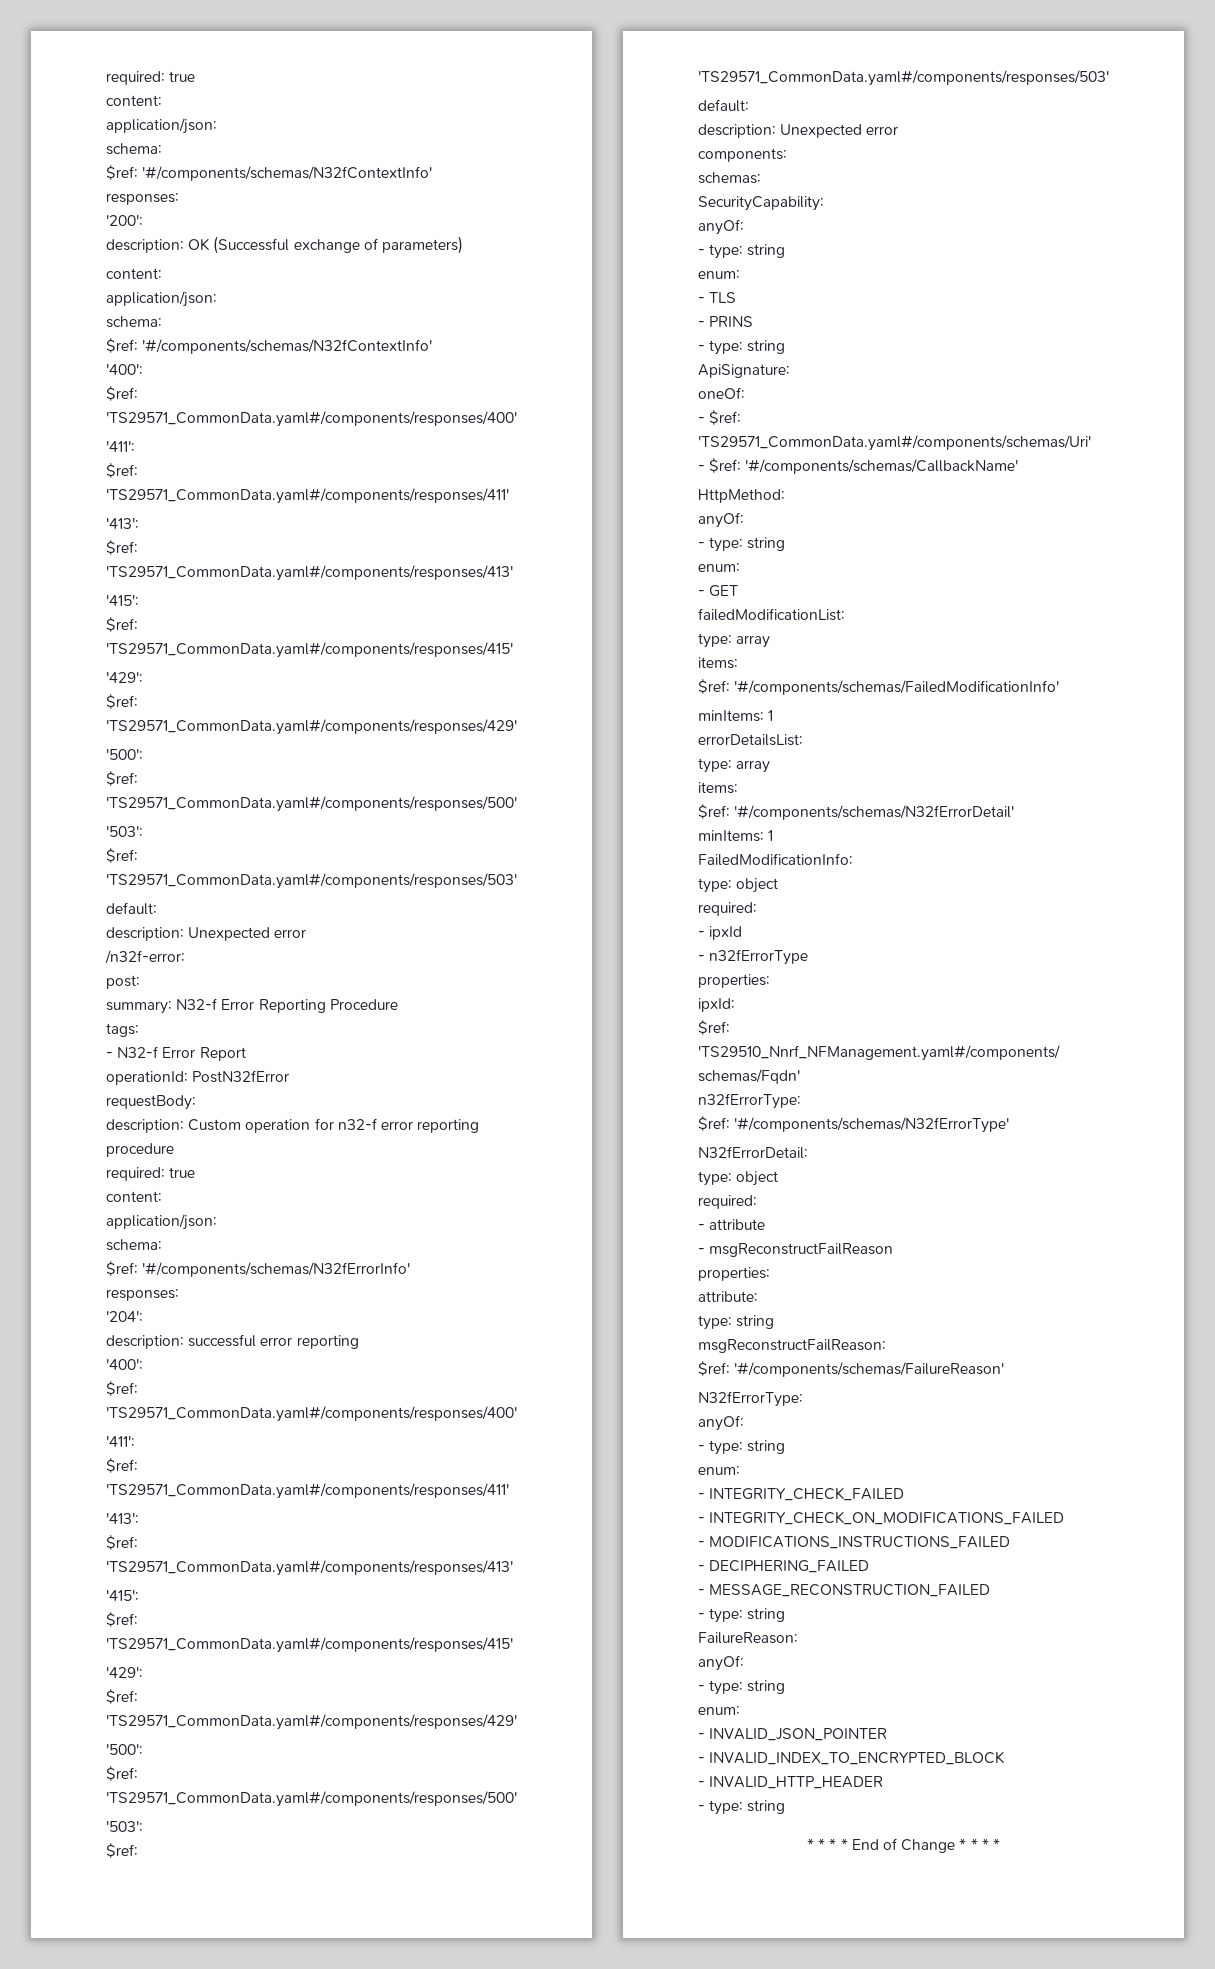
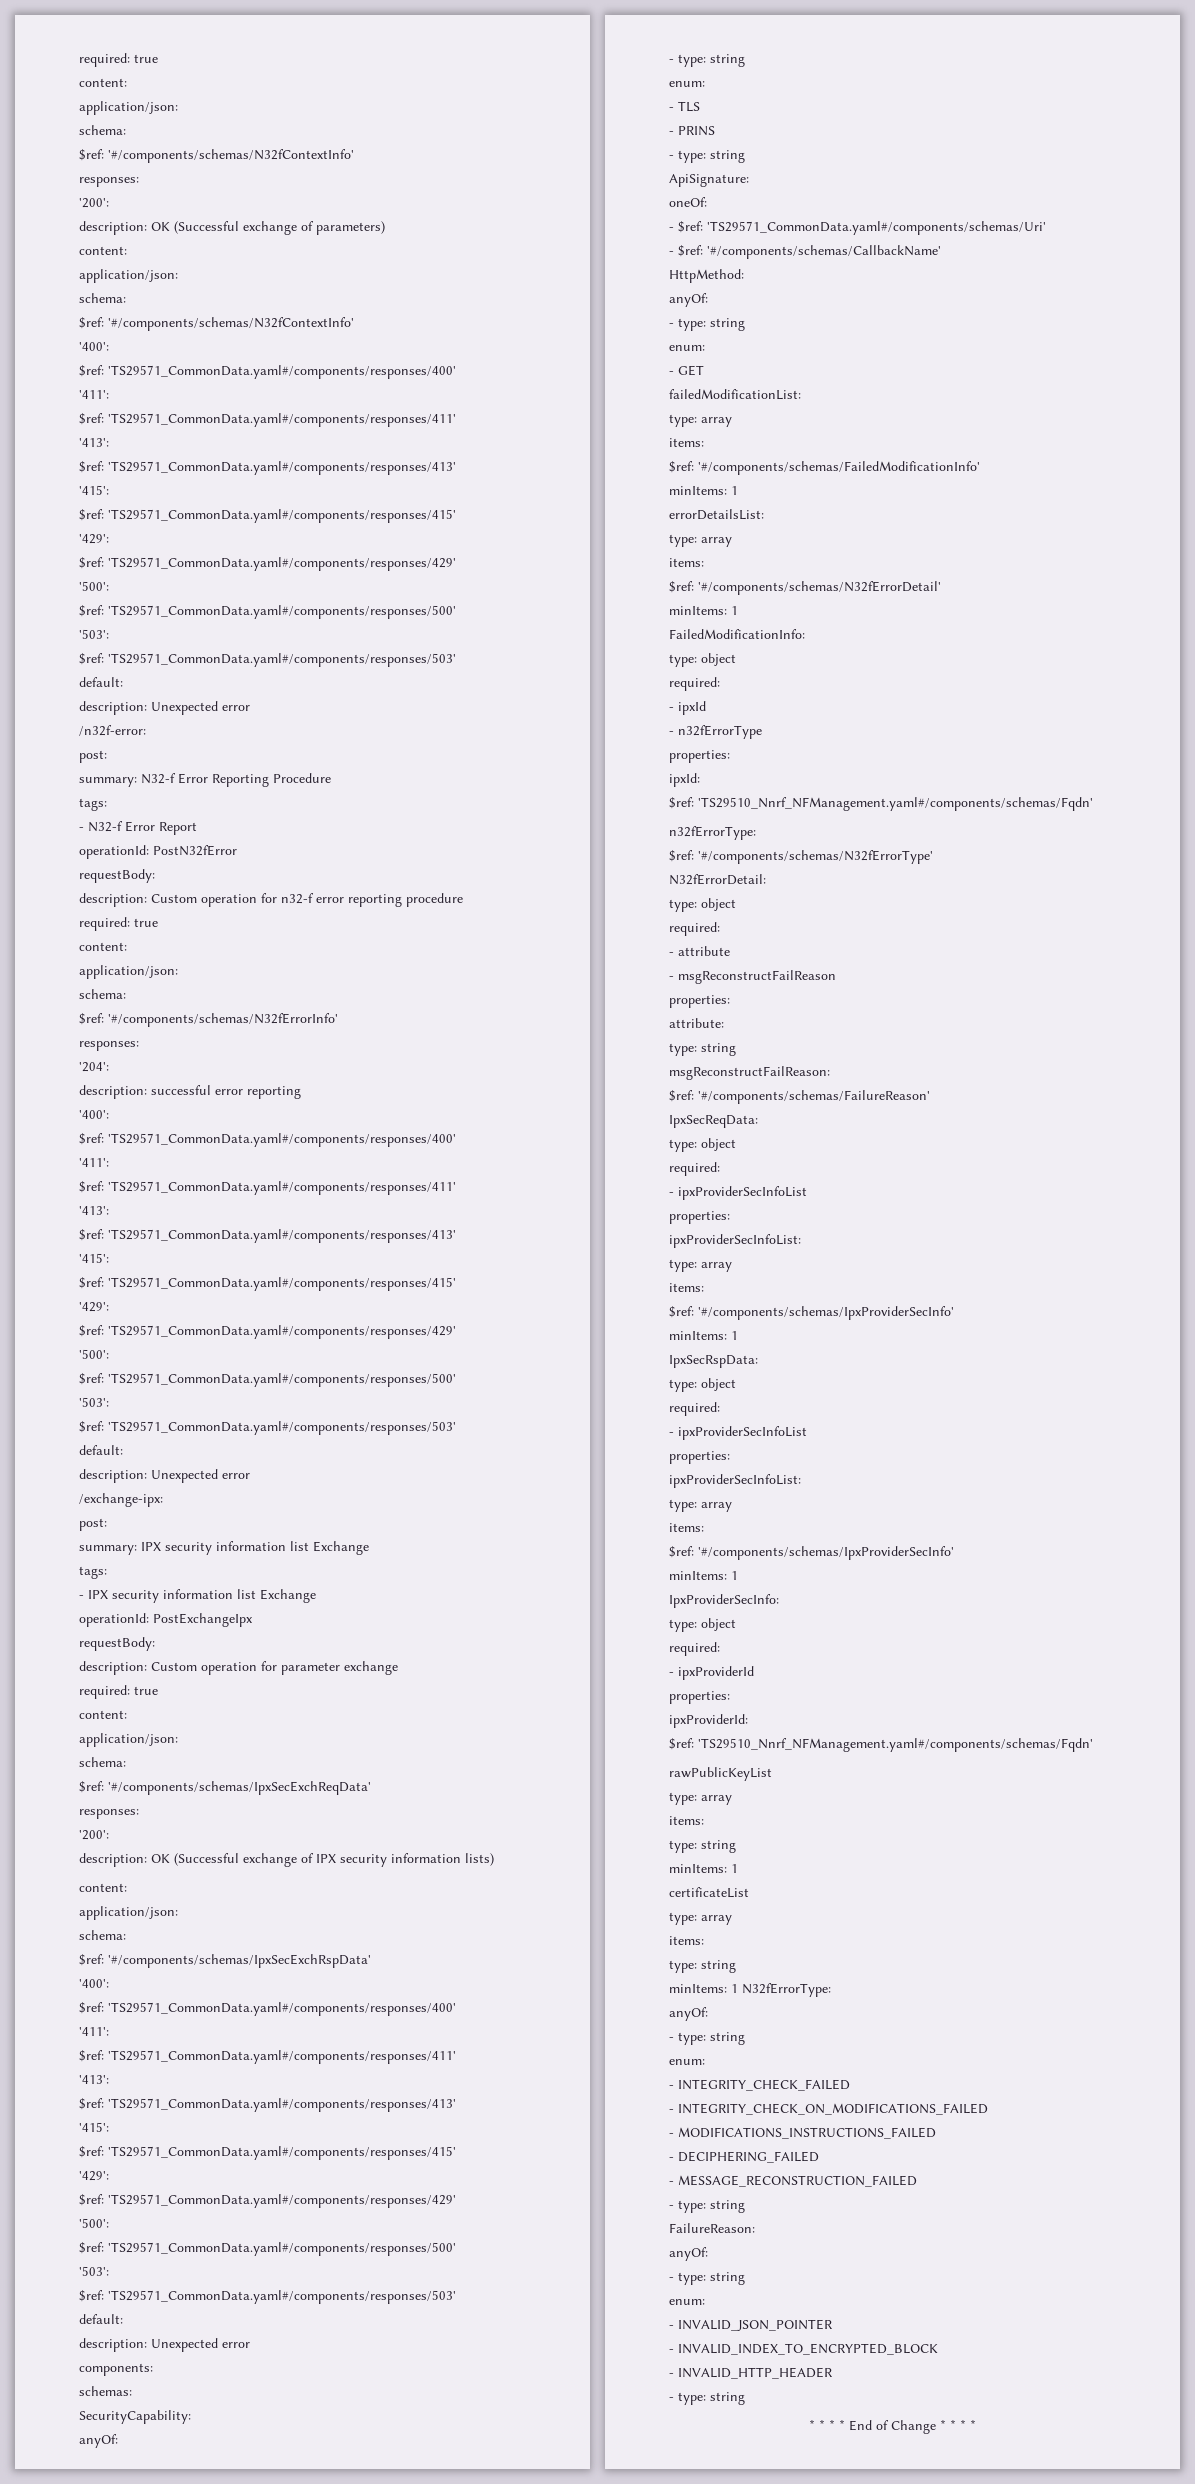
(899, 130) none -> [79,1493,163,1507] [79,1518,107,1531] [79,1541,369,1555] [79,1566,107,1579] [79,1589,316,1603] [79,1613,253,1627] [79,1637,155,1651] [79,1661,398,1675] [79,1685,158,1699] [79,1710,127,1719] [79,1733,178,1747] [79,1757,126,1767] [79,1781,371,1795] [79,1809,139,1819] [79,1830,109,1840] [79,1853,494,1867] [79,1883,127,1892] [79,1906,178,1920] [79,1930,126,1940] [79,1954,371,1968] [79,1979,109,1988] [79,2002,456,2016] [79,2027,109,2036] [79,2050,456,2064] [79,2075,109,2084] [79,2098,456,2112] [79,2122,109,2132] [79,2146,456,2160] [79,2171,109,2181] [79,2194,456,2208] [79,2218,109,2228] [79,2242,456,2256] [79,2266,109,2276] [79,2290,456,2304] [79,2314,123,2324] [79,2338,250,2352] // /exchange-ipx: // post: // summary: IPX security information list Exchange // tags: // - IPX security information list Exchange // operationId: PostExchangeIpx // requestBody: // description: Custom operation for parameter exchange // required: true // content: // application/json: // schema: // $ref: '#/components/schemas/IpxSecExchReqData' // responses: // '200': // description: OK (Successful exchange of IPX security information lists) // content: // application/json: // schema: // $ref: '#/components/schemas/IpxSecExchRspData' // '400': // $ref: 'TS29571_CommonData.yaml#/components/responses/400' // '411': // $ref: 'TS29571_CommonData.yaml#/components/responses/411' // '413': // $ref: 'TS29571_CommonData.yaml#/components/responses/413' // '415': // $ref: 'TS29571_CommonData.yaml#/components/responses/415' // '429': // $ref: 'TS29571_CommonData.yaml#/components/responses/429' // '500': // $ref: 'TS29571_CommonData.yaml#/components/responses/500' // '503': // $ref: 'TS29571_CommonData.yaml#/components/responses/503' // default: // description: Unexpected error
(1005, 1369) none -> [669,1115,758,1128] [669,1138,736,1152] [669,1162,720,1176] [669,1186,807,1200] [669,1211,730,1224] [669,1234,801,1248] [669,1259,732,1272] [669,1283,704,1292] [669,1306,954,1320] [669,1331,738,1340] [669,1355,758,1368] [669,1378,736,1392] [669,1402,720,1416] [669,1426,807,1440] [669,1451,730,1464] [669,1474,801,1488] [669,1499,732,1512] [669,1523,704,1532] [669,1546,954,1560] [669,1571,738,1580] [669,1594,779,1608] [669,1618,736,1632] [669,1642,720,1656] [669,1666,754,1680] [669,1691,730,1704] [669,1714,748,1728] [669,1738,1093,1752] [669,1767,772,1781] [669,1792,732,1805] [669,1816,704,1825] [669,1840,736,1853] [669,1864,738,1873] [669,1887,749,1898] [669,1912,732,1925] [669,1936,704,1945] [669,1960,736,1973] [669,1984,738,1993] IpxSecReqData: // type: object // required: // - ipxProviderSecInfoList // properties: // ipxProviderSecInfoList: // type: array // items: // $ref: '#/components/schemas/IpxProviderSecInfo' // minItems: 1 // IpxSecRspData: // type: object // required: // - ipxProviderSecInfoList // properties: // ipxProviderSecInfoList: // type: array // items: // $ref: '#/components/schemas/IpxProviderSecInfo' // minItems: 1 // IpxProviderSecInfo: // type: object // required: // - ipxProviderId // properties: // ipxProviderId: // $ref: 'TS29510_Nnrf_NFManagement.yaml#/components/schemas/Fqdn' // rawPublicKeyList // type: array // items: // type: string // minItems: 1 // certificateList // type: array // items: // type: string // minItems: 1

